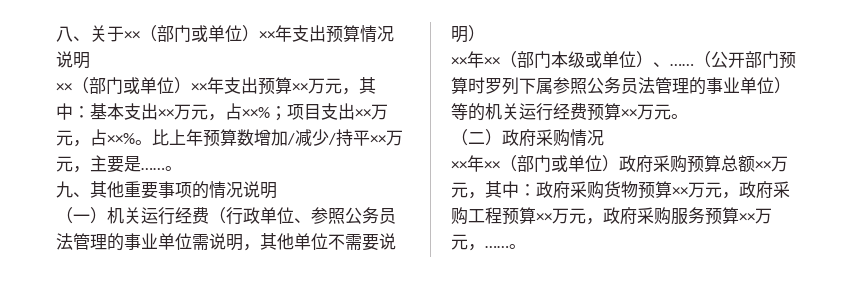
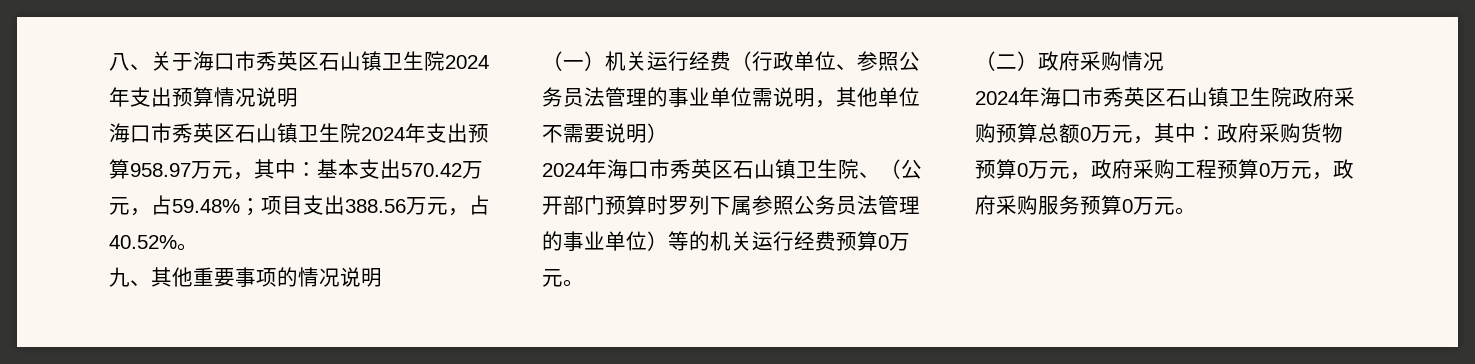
[124,25,275,42] ××（部门或单位）×× -> [193,51,489,71] 海口市秀英区石山镇卫生院2024
[56,77,308,95] ××（部门或单位）××年支出预算×× -> [109,123,489,143] [109,159,191,179] 海口市秀英区石山镇卫生院2024年支出预算958.97
[158,103,270,121] ××万元，占××% -> [401,161,483,179] [109,195,240,216] 570.42万元，占59.48%
[355,104,388,120] [56,129,403,147] [56,155,165,173] ××万元，占××%。比上年预算数增加/减少/持平××万元，主要是…… -> [345,195,490,216] [109,235,177,249] 388.56万元，占40.52%
[451,51,694,68] ××年××（部门本级或单位）、…… -> [542,159,880,179] 2024年海口市秀英区石山镇卫生院、
[621,109,637,118] ×× -> [878,235,889,249] 0
[451,155,619,172] ××年××（部门或单位） -> [975,87,1292,107] 2024年海口市秀英区石山镇卫生院
[755,161,771,170] ×× -> [1080,127,1091,141] 0
[672,187,688,196] ×× -> [1017,163,1028,177] 0
[536,213,552,222] ×× -> [1259,163,1270,177] 0
[739,208,772,224] [451,234,509,251] ××万元，…… -> [1122,197,1175,215] 0万元

